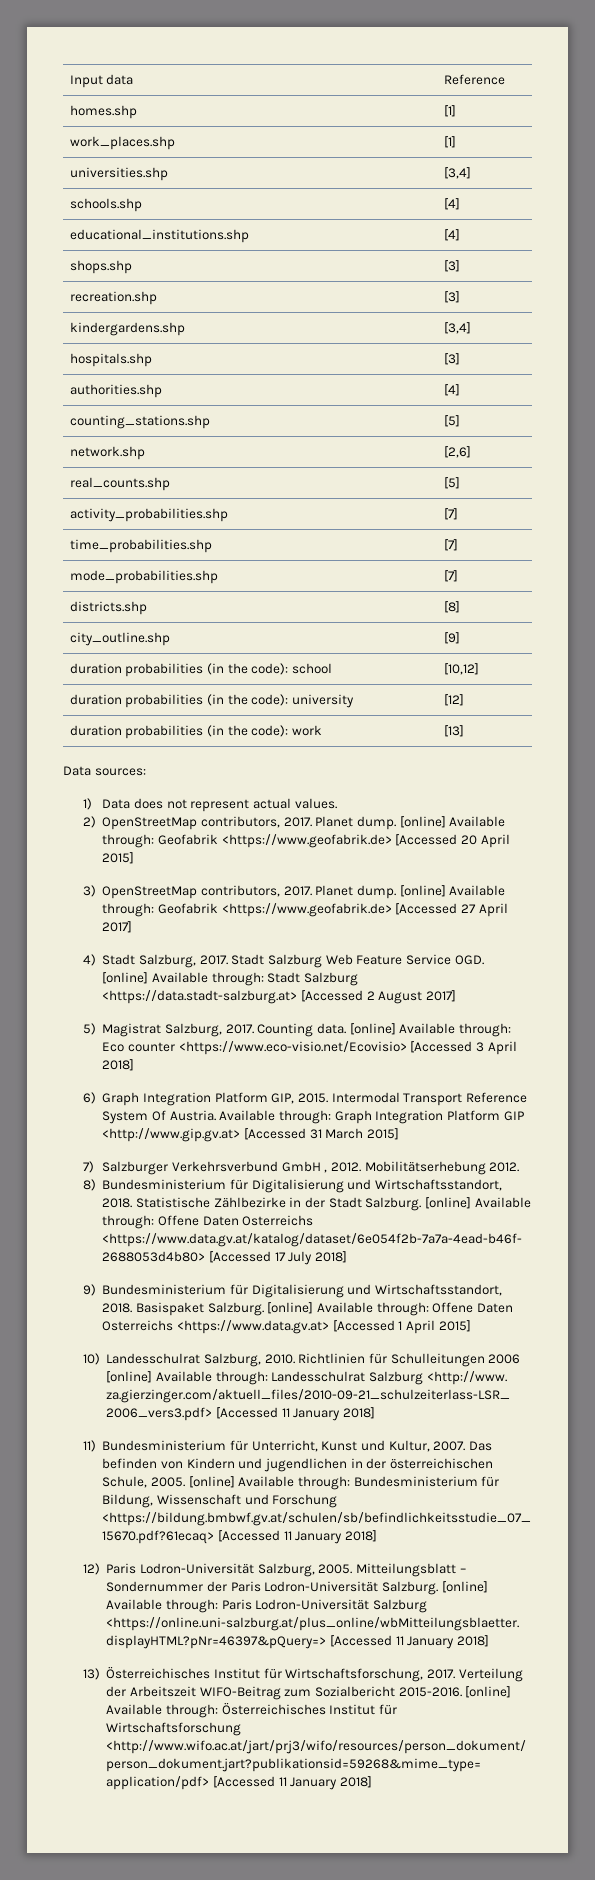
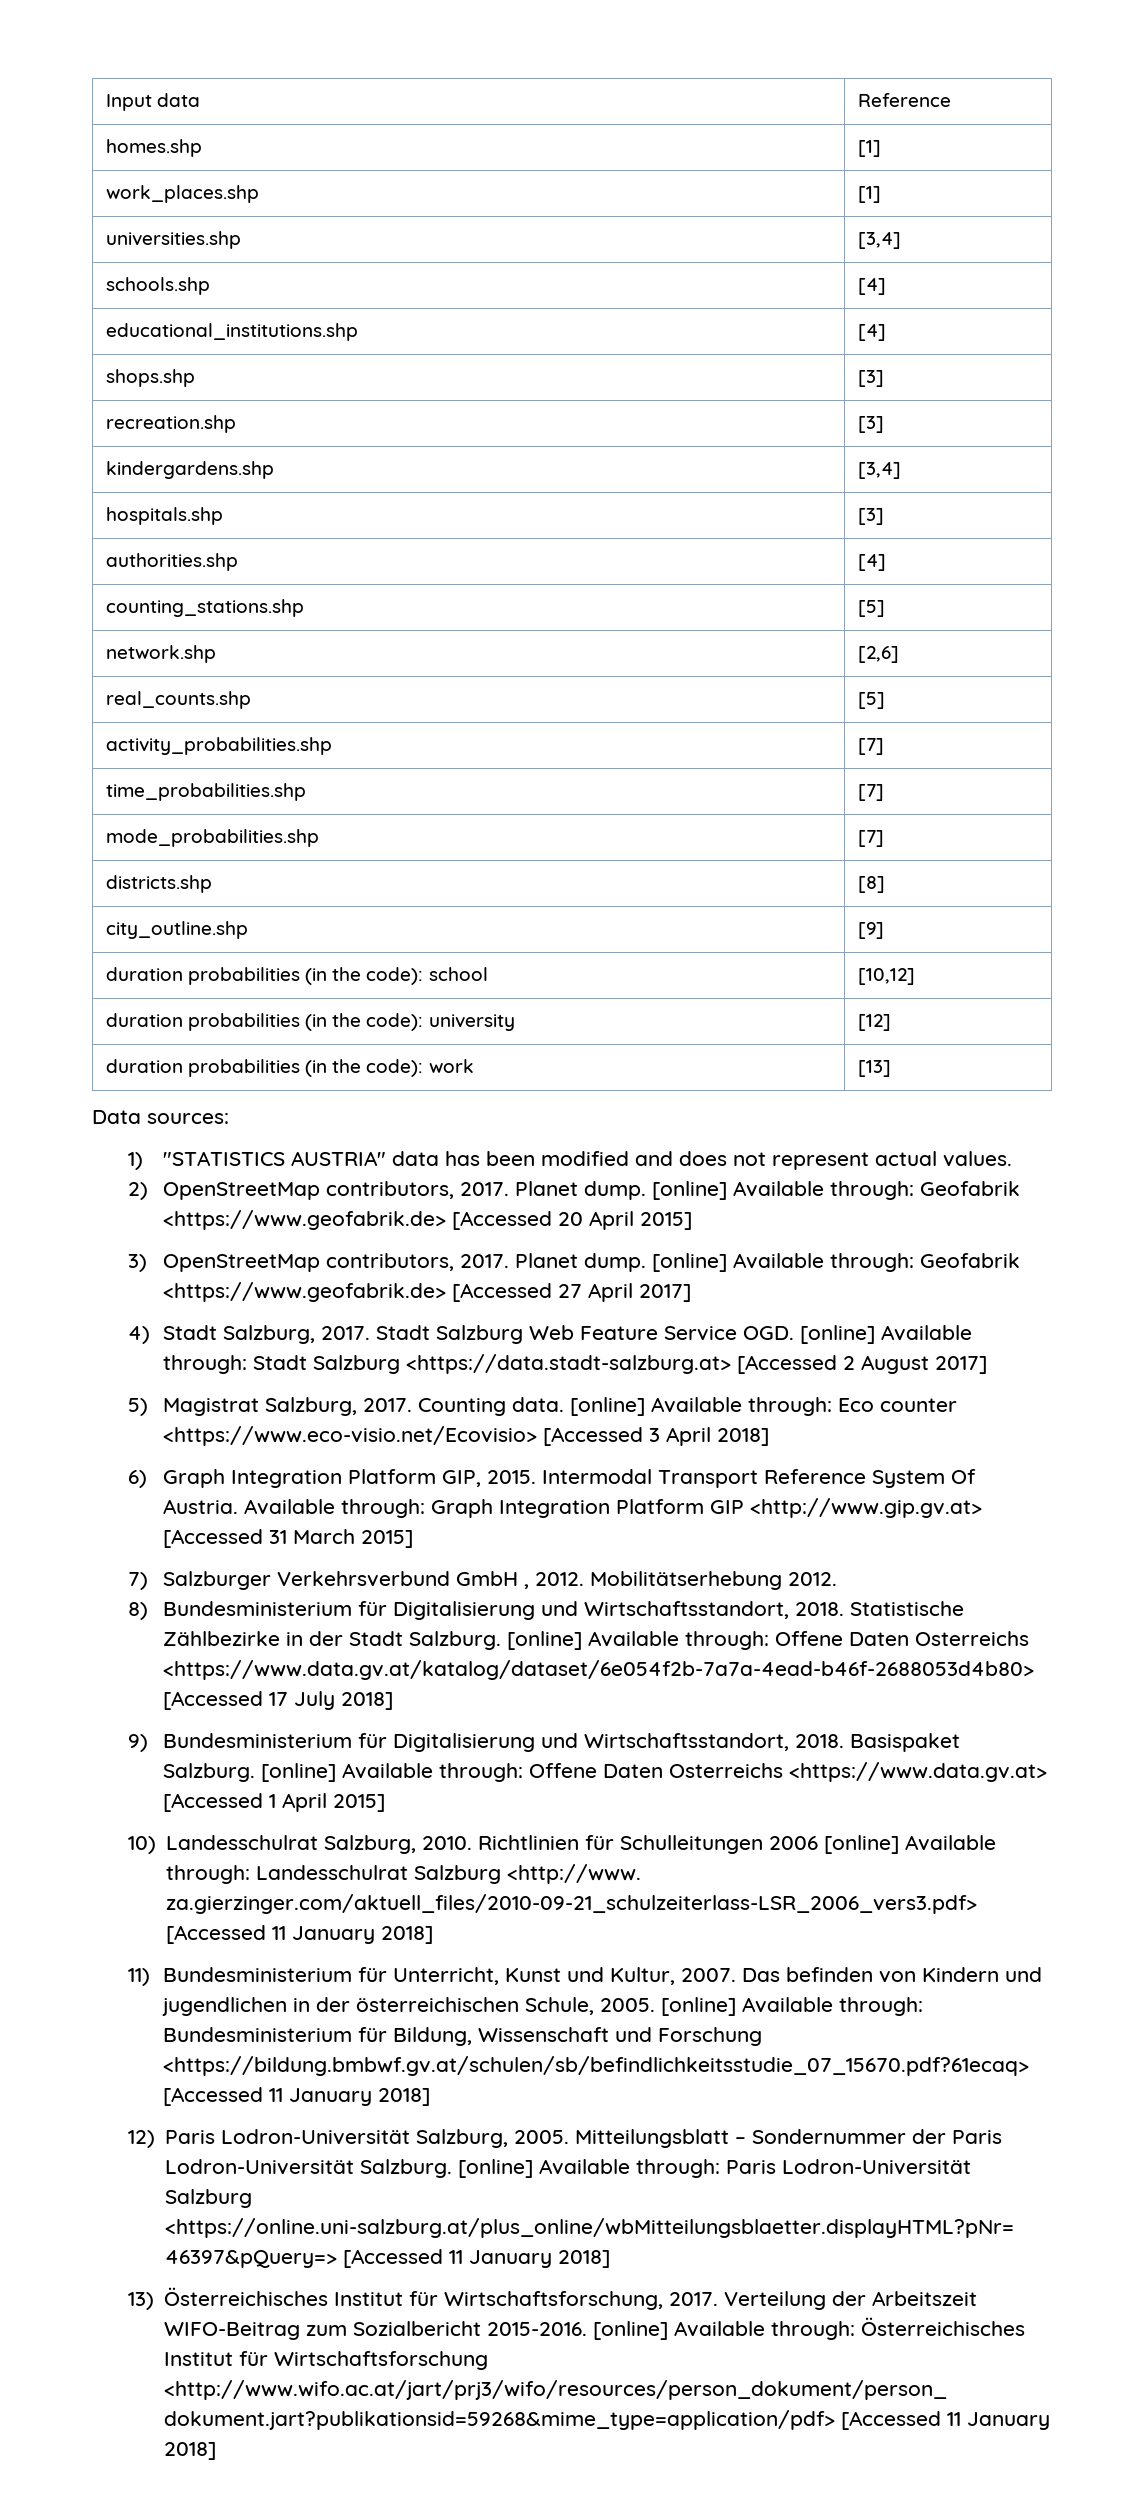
[102,799,131,809] Data -> [163,1151,674,1166] "STATISTICS AUSTRIA" data has been modified and

